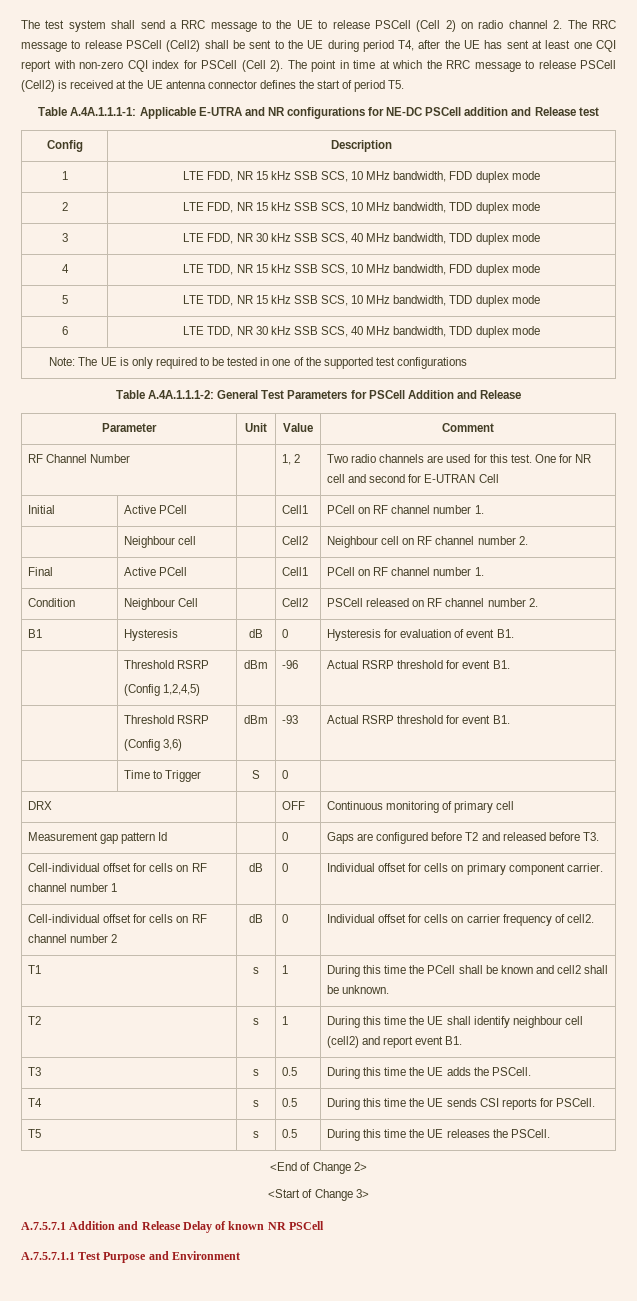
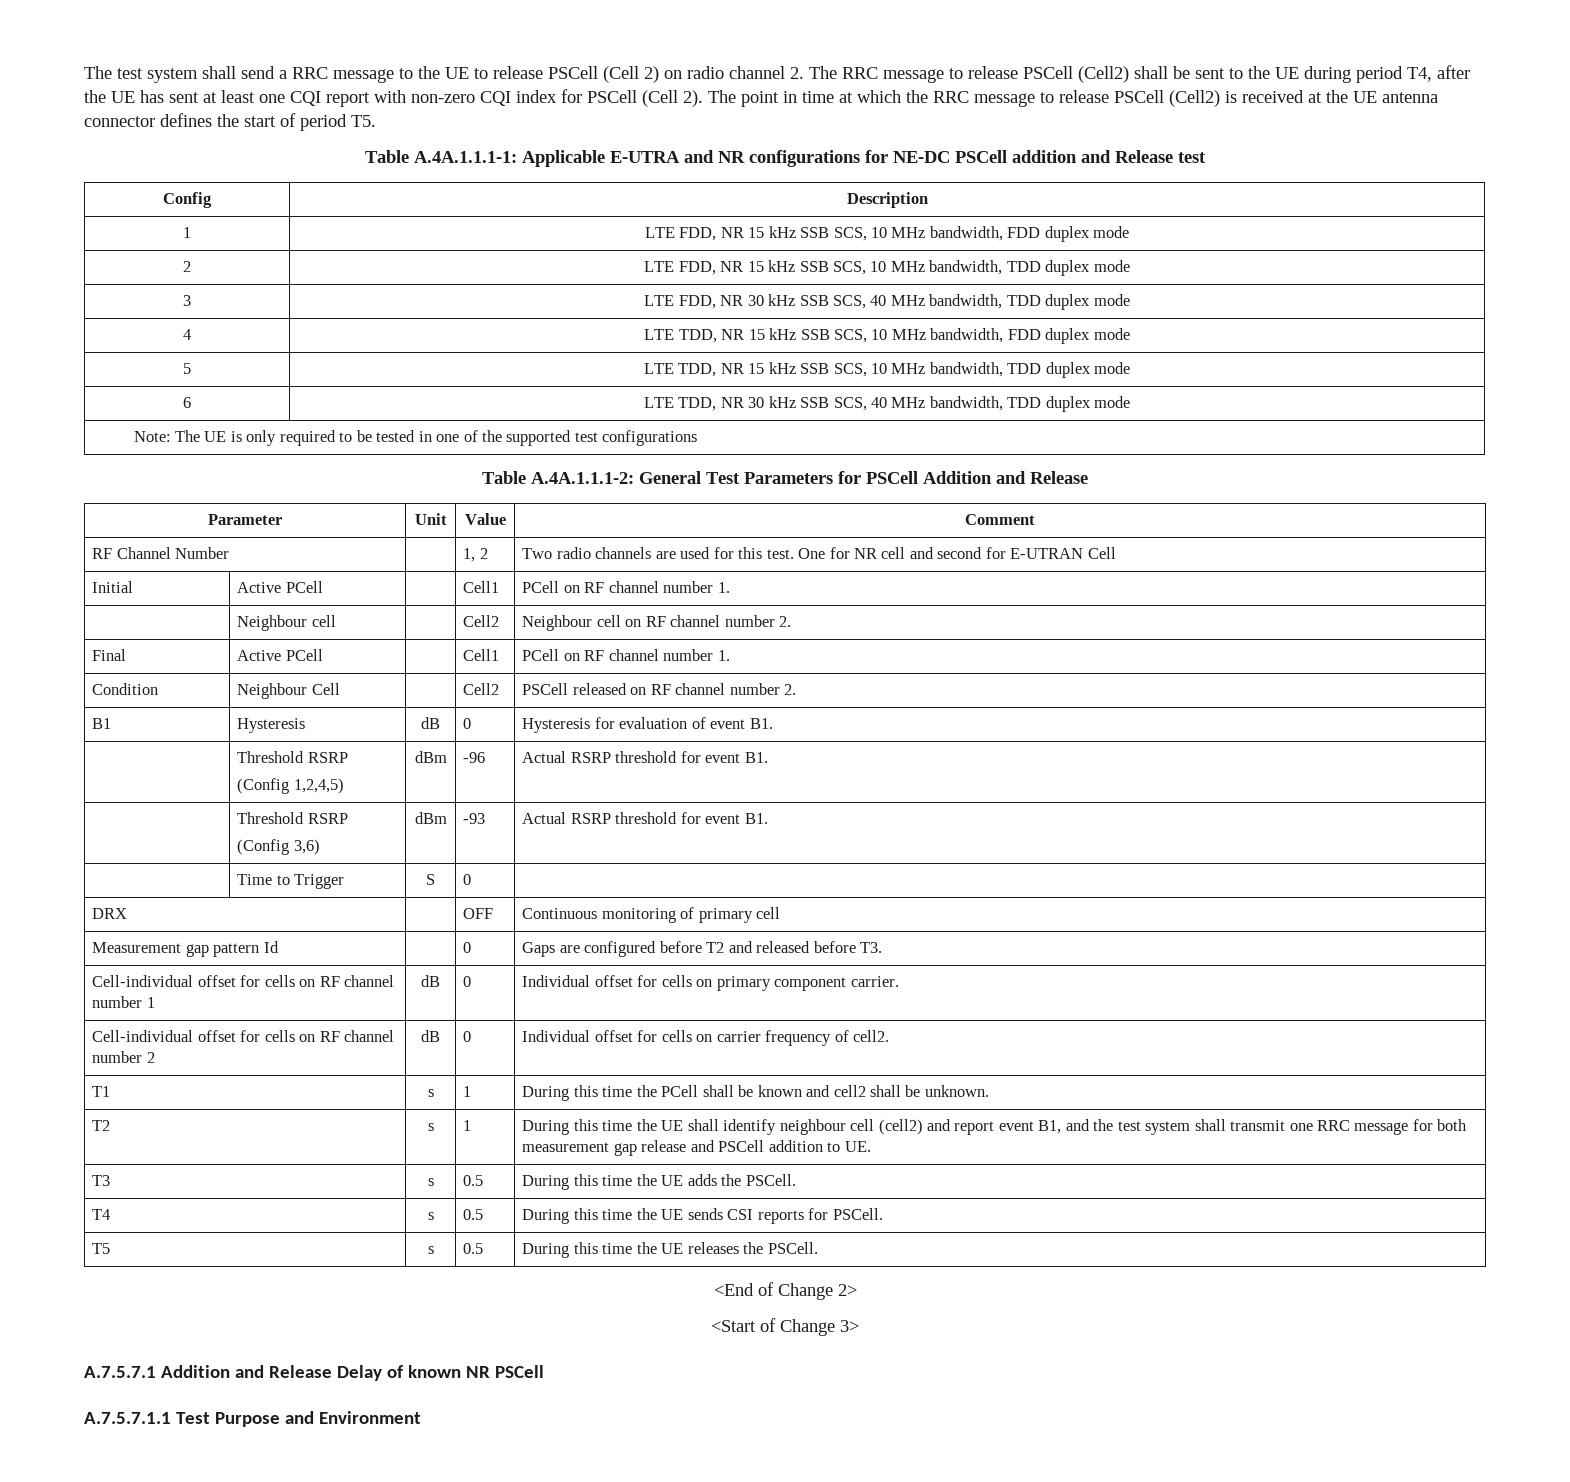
[445,1036,463,1045] B1. -> [1038,1119,1468,1135] [522,1140,871,1156] B1, and the test system shall transmit one RRC message for both measurement gap release and PSCell addition to UE.

